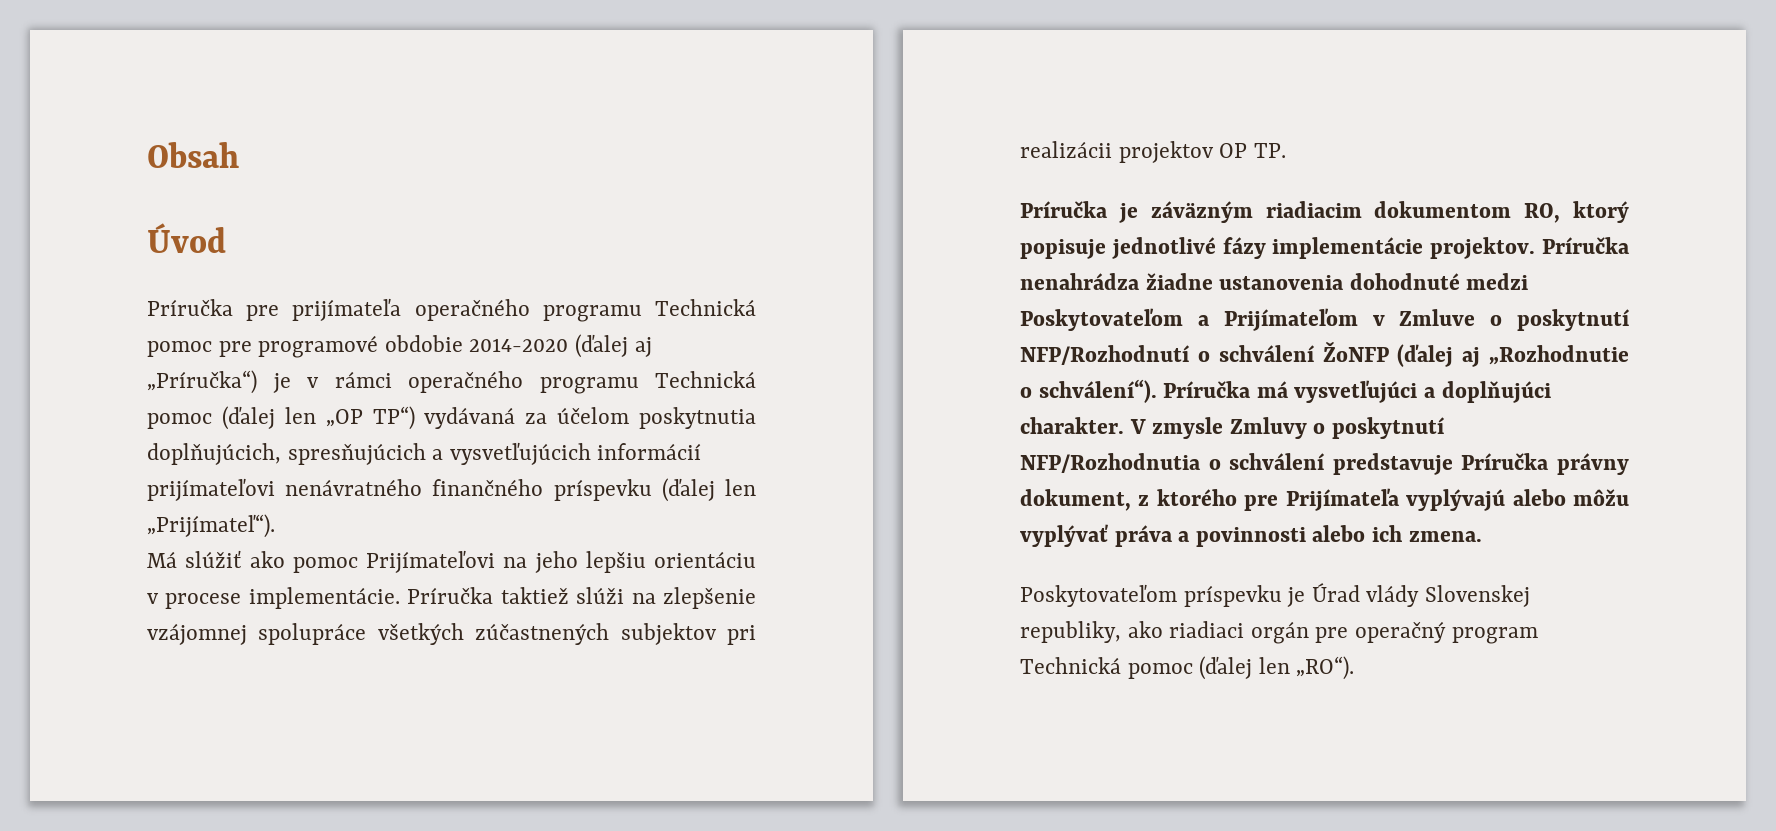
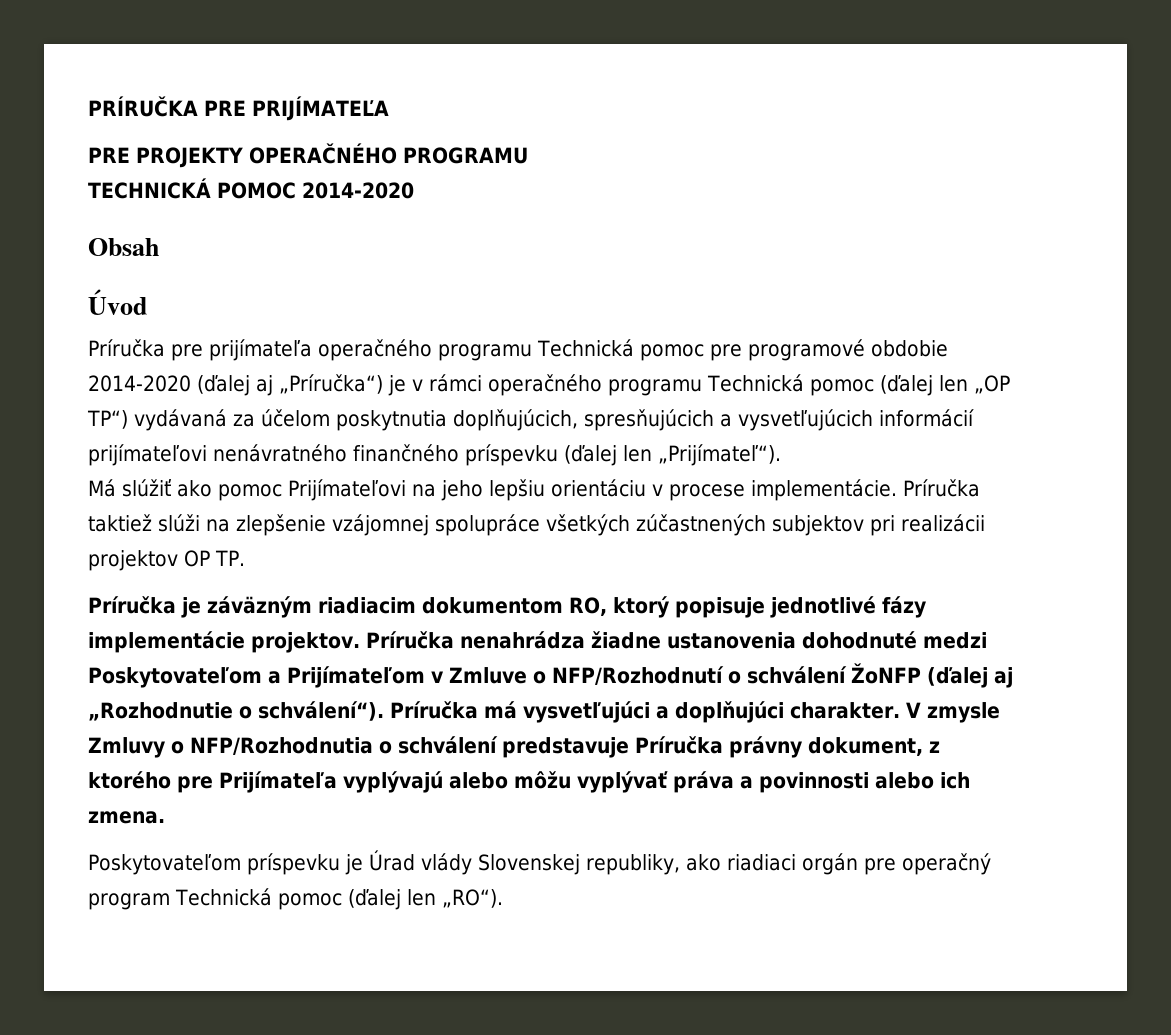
(147, 155) none -> [88,96,389,121] [88,143,528,168] [88,178,414,199] PRÍRUČKA PRE PRIJÍMATEĽA // PRE PROJEKTY OPERAČNÉHO PROGRAMU // TECHNICKÁ POMOC 2014-2020 //
[1517,309,1630,331] poskytnutí -> (546, 677) none
[1332,417,1446,439] poskytnutí -> (184, 747) none

